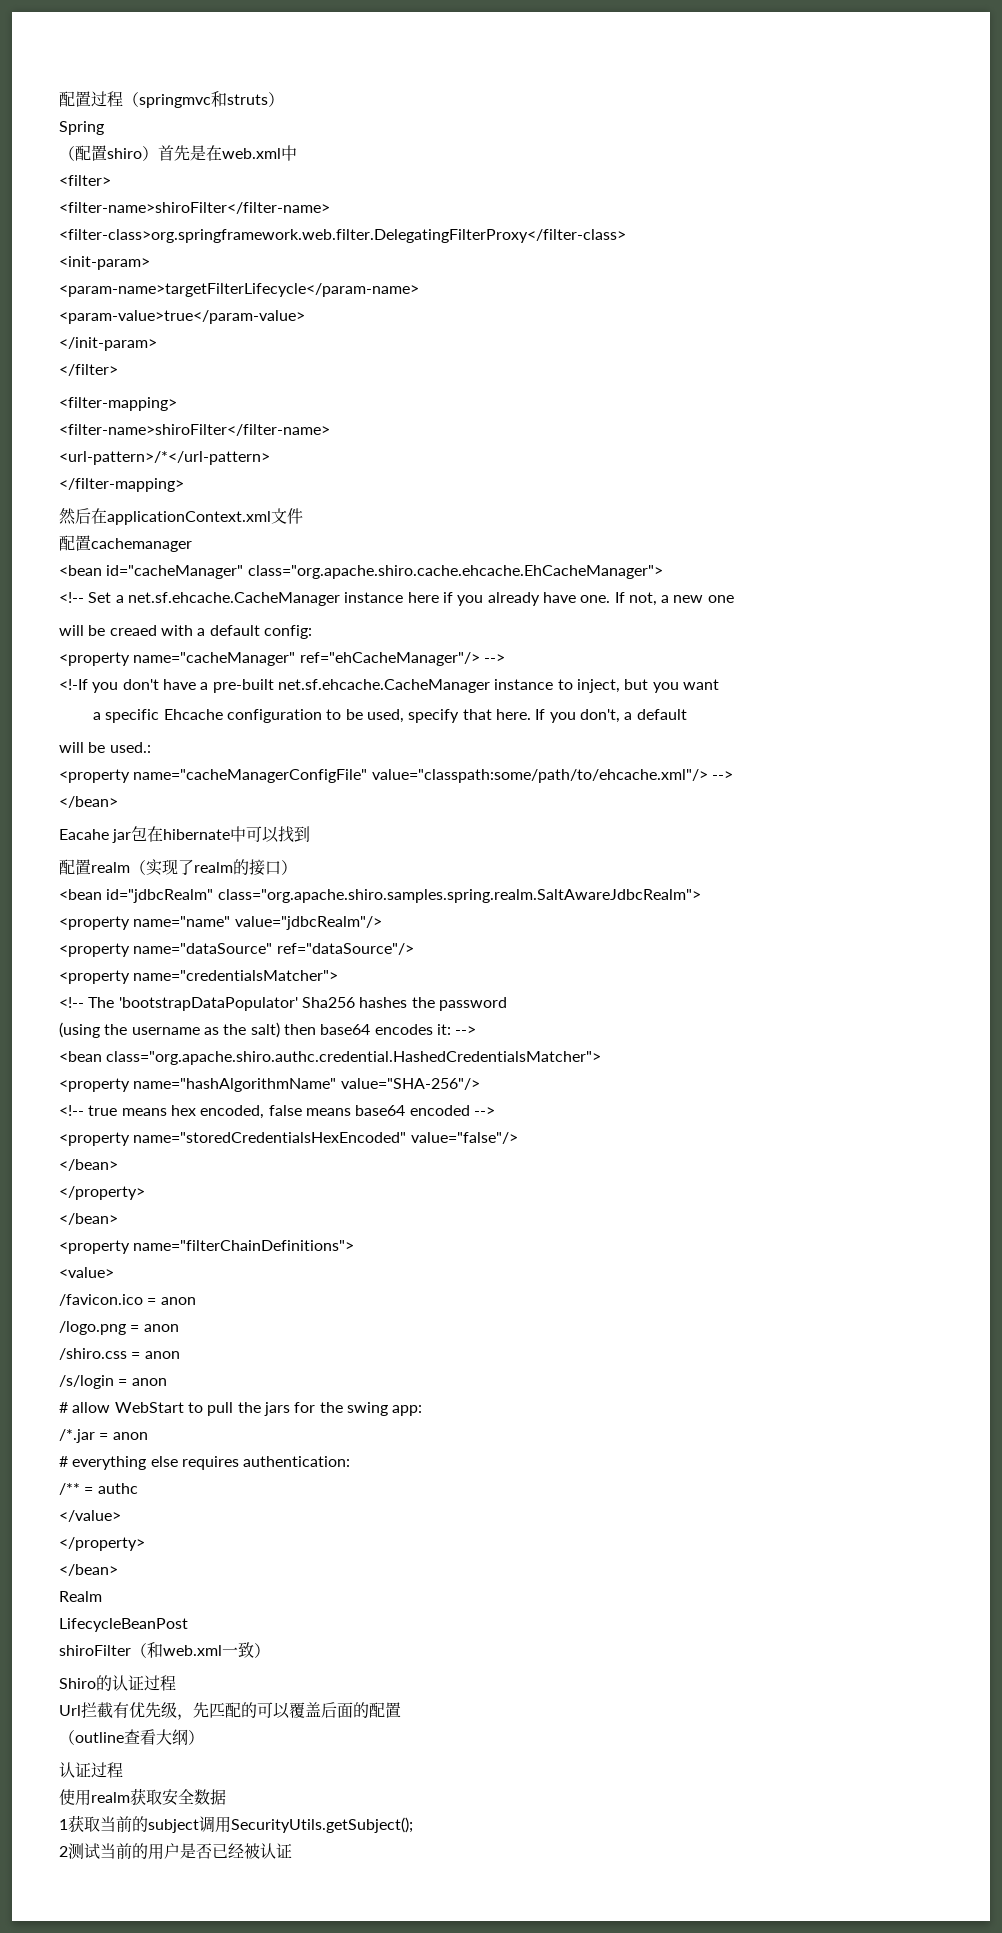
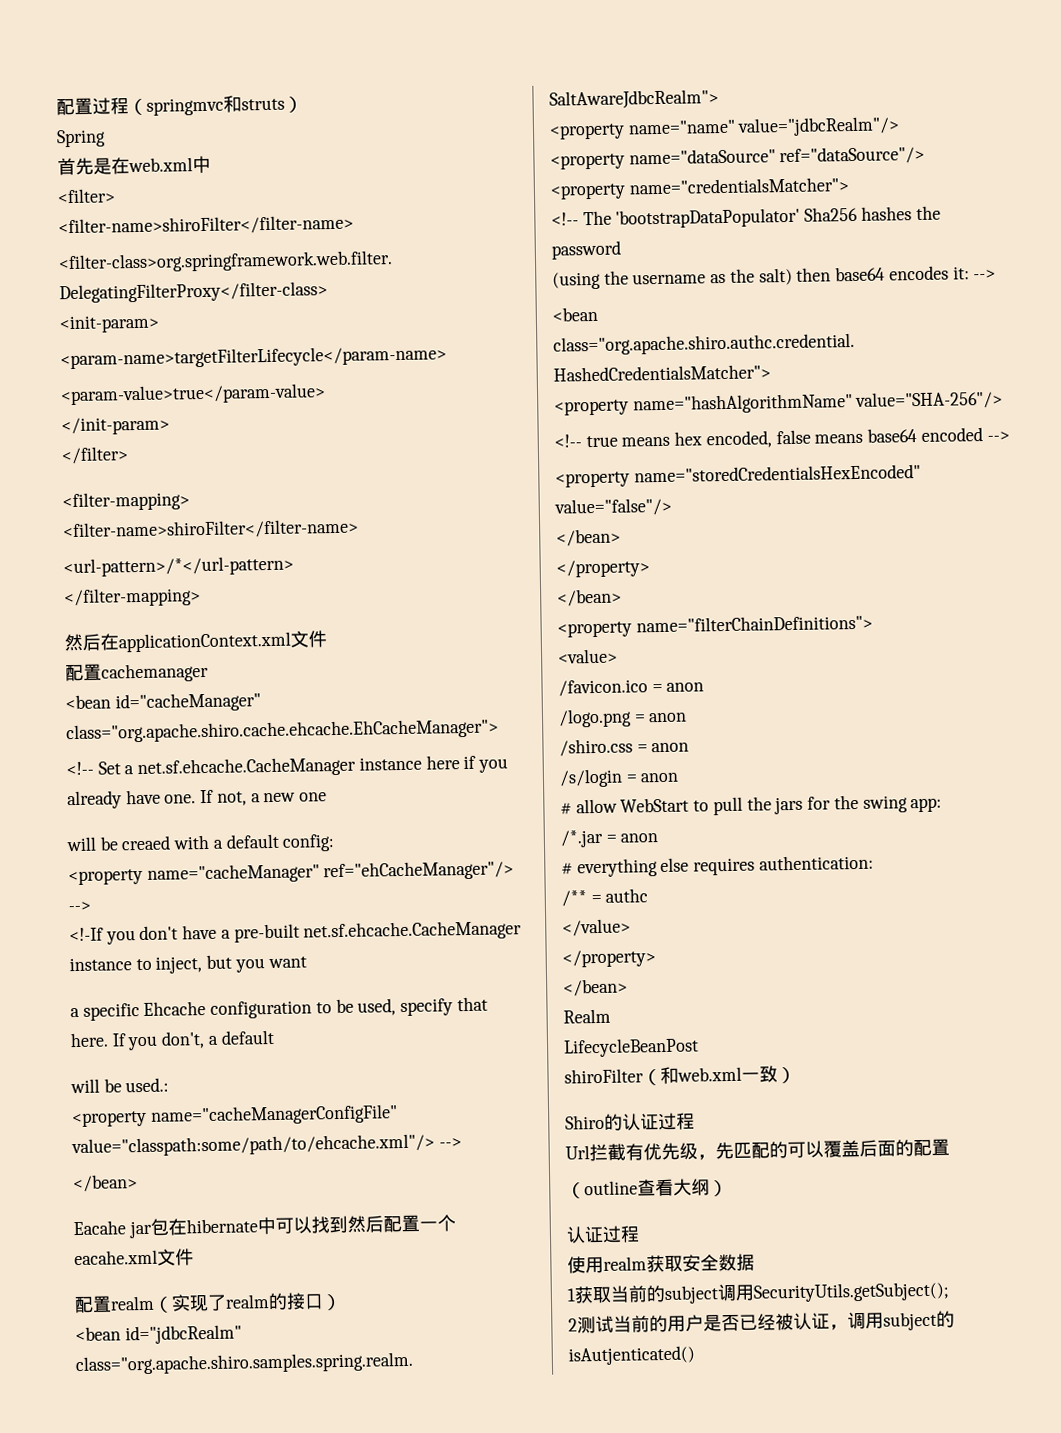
[59,145,158,161] （配置shiro） -> (106, 138) none
(311, 834) none -> [346,1214,456,1233] [74,1248,194,1266] 然后配置一个eacahe.xml文件
(292, 1851) none -> [829,1310,955,1331] [568,1345,695,1366] ，调用subject的isAutjenticated()

